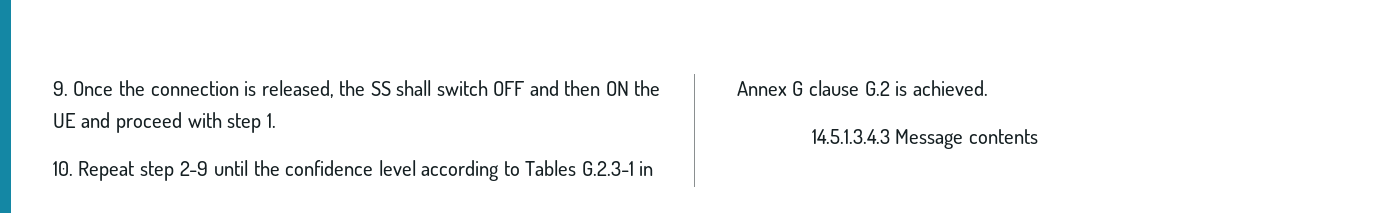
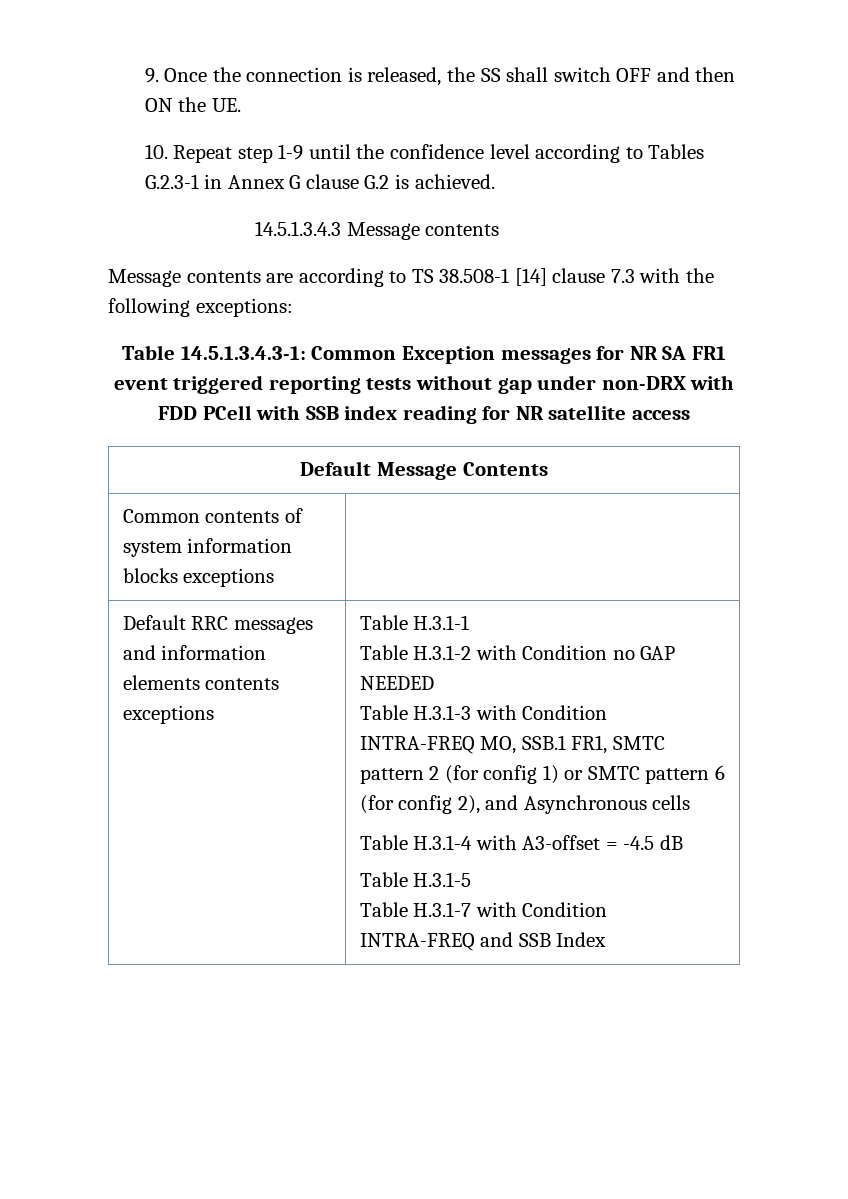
[52,112,276,133] UE and proceed with step 1. -> [211,98,241,112] UE.
[179,161,209,176] 2-9 -> [278,144,304,160] 1-9
(1038, 136) none -> [108,268,714,287] [108,298,293,317] [122,345,726,364] [113,375,735,394] [158,405,690,424] [300,461,548,480] [122,508,303,523] [122,538,293,557] [122,568,275,587] [122,615,313,634] [122,645,267,660] [122,675,280,690] [122,705,214,724] [359,615,470,630] [359,645,676,660] [359,676,434,690] [359,705,608,720] [359,735,665,754] [359,765,725,784] [359,795,691,814] [359,835,683,850] [359,872,472,887] [359,902,608,917] [359,932,607,951] // Message contents are according to TS 38.508-1 [14] clause 7.3 with the following exceptions: // Table 14.5.1.3.4.3-1: Common Exception messages for NR SA FR1 event triggered reporting tests without gap under non-DRX with FDD PCell with SSB index reading for NR satellite access // Default Message Contents // Common contents of system information blocks exceptions | // Default RRC messages and information elements contents exceptions | Table H.3.1-1 // Table H.3.1-2 with Condition no GAP NEEDED // Table H.3.1-3 with Condition INTRA-FREQ MO, SSB.1 FR1, SMTC pattern 2 (for config 1) or SMTC pattern 6 (for config 2), and Asynchronous cells // Table H.3.1-4 with A3-offset = -4.5 dB // Table H.3.1-5 // Table H.3.1-7 with Condition INTRA-FREQ and SSB Index

